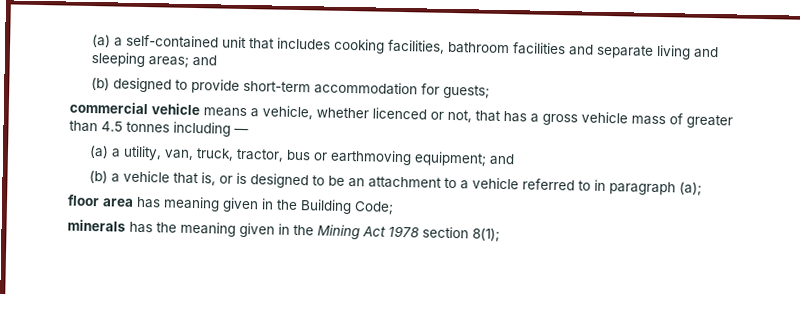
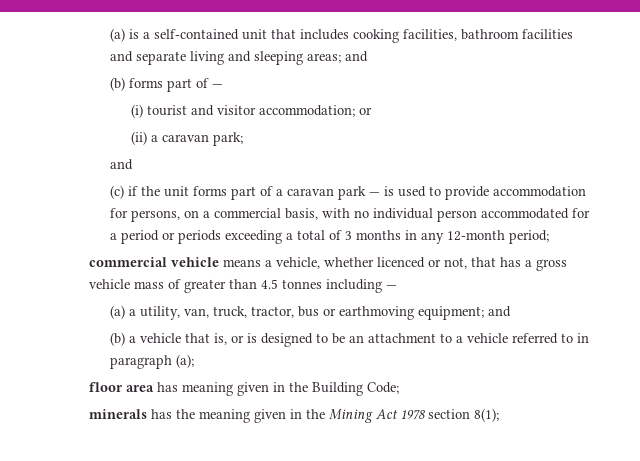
[91,33,111,48] (a) -> [109,28,139,42] (a) is
[112,77,172,93] designed -> [128,78,223,92] [130,104,372,118] [130,131,243,146] [109,159,133,170] [109,185,426,200] forms part of — // (i) tourist and visitor accommodation; or // (ii) a caravan park; // and // (c) if the unit forms part of a caravan park — is used
[242,80,311,93] short-term -> (489, 193) none
[442,84,490,99] guests; -> [130,208,590,222] [109,230,549,244] persons, on a commercial basis, with no individual person accommodated for a period or periods exceeding a total of 3 months in any 12-month period;

